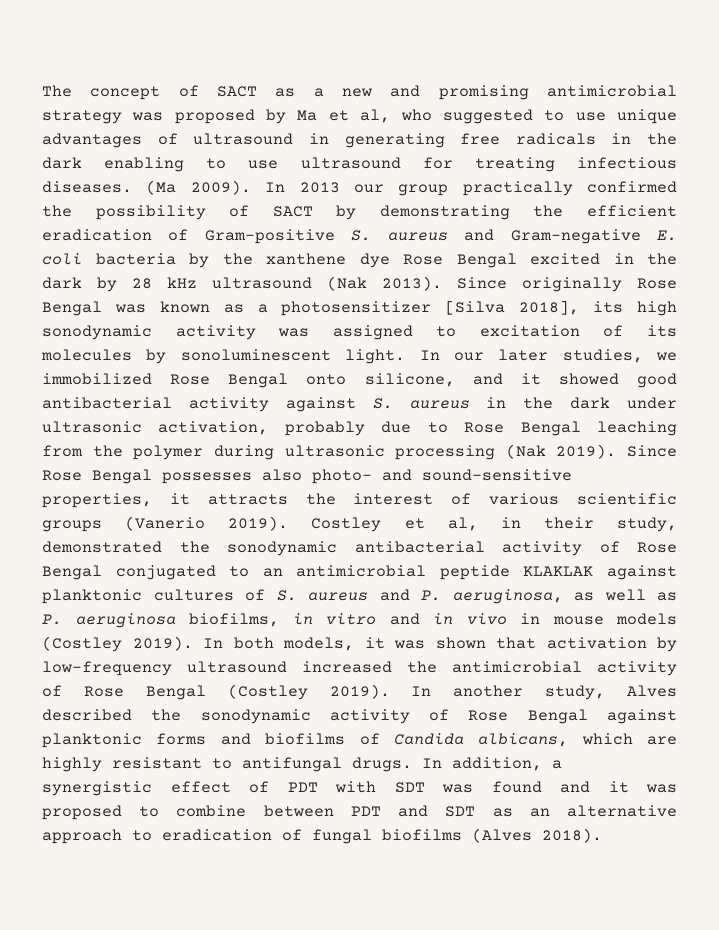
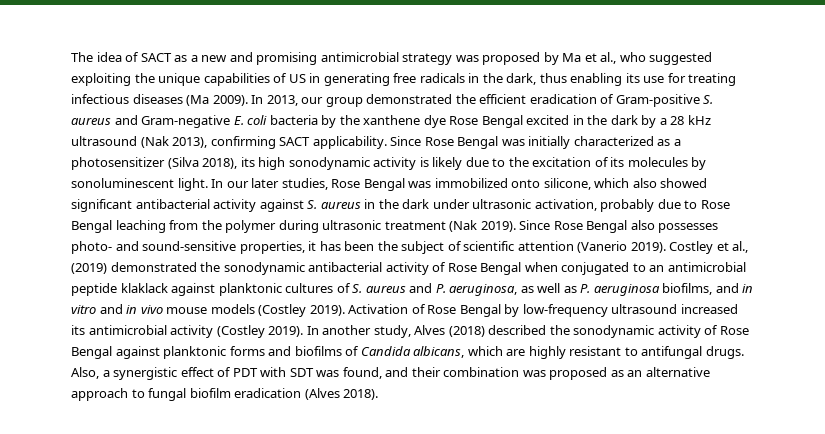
[90,86,161,100] concept -> [96,52,122,62] idea
[360,109,391,123] al, -> [600,52,617,64] al.,
[544,109,678,124] [42,133,294,148] to use unique advantages of ultrasound -> [71,73,306,86] exploiting the unique capabilities of US
[42,157,401,172] dark enabling to use ultrasound -> [506,73,665,86] dark, thus enabling its use
[42,181,132,193] diseases. -> [132,94,183,104] diseases
[299,182,340,193] 2013 -> [266,95,298,106] 2013,
[462,181,677,196] [42,205,510,220] practically confirmed the possibility of SACT by demonstrating -> [366,94,453,104] demonstrated
(117, 284) none -> [659,118,667,125] a
[382,276,677,292] [42,301,210,316] 2013). Since originally Rose Bengal was known -> [172,136,654,149] 2013), confirming SACT applicability. Since Rose Bengal was initially characterized
[445,300,580,315] [Silva 2018], -> [167,157,238,169] (Silva 2018),
[278,325,457,340] was assigned to -> [419,157,529,170] is likely due to the
[656,352,677,361] [42,373,677,388] we immobilized Rose Bengal onto silicone, and it showed good -> [331,178,708,191] [71,199,132,212] Rose Bengal was immobilized onto silicone, which also showed significant
[395,445,496,460] processing -> [384,221,446,230] treatment
[162,469,302,484] possesses also -> [630,220,719,233] also possesses
[207,493,677,505] [42,516,677,532] attracts the interest of various scientific groups (Vanerio 2019). Costley et al, in their study, -> [319,241,749,254] [71,263,107,274] has been the subject of scientific attention (Vanerio 2019). Costley et al., (2019)
(102, 572) none -> [524,262,558,272] when
[523,566,594,576] KLAKLAK -> [120,283,168,293] klaklack
(279, 620) none -> [715,283,739,293] and
[520,613,540,624] in -> (163, 309) none
[203,637,647,651] In both models, it was shown that activation -> [348,304,501,317] Activation of Rose Bengal
[407,661,437,673] the -> [71,325,85,335] its
[42,685,206,700] of Rose Bengal -> (214, 331) none
(677, 691) none -> [448,326,485,337] (2018)
[422,757,542,771] In addition, -> [71,367,99,379] Also,
[491,781,677,793] [42,805,476,820] found and it was proposed to combine between PDT and SDT -> [342,367,608,380] found, and their combination was proposed
[162,829,462,844] eradication of fungal biofilms -> [148,388,302,401] fungal biofilm eradication

